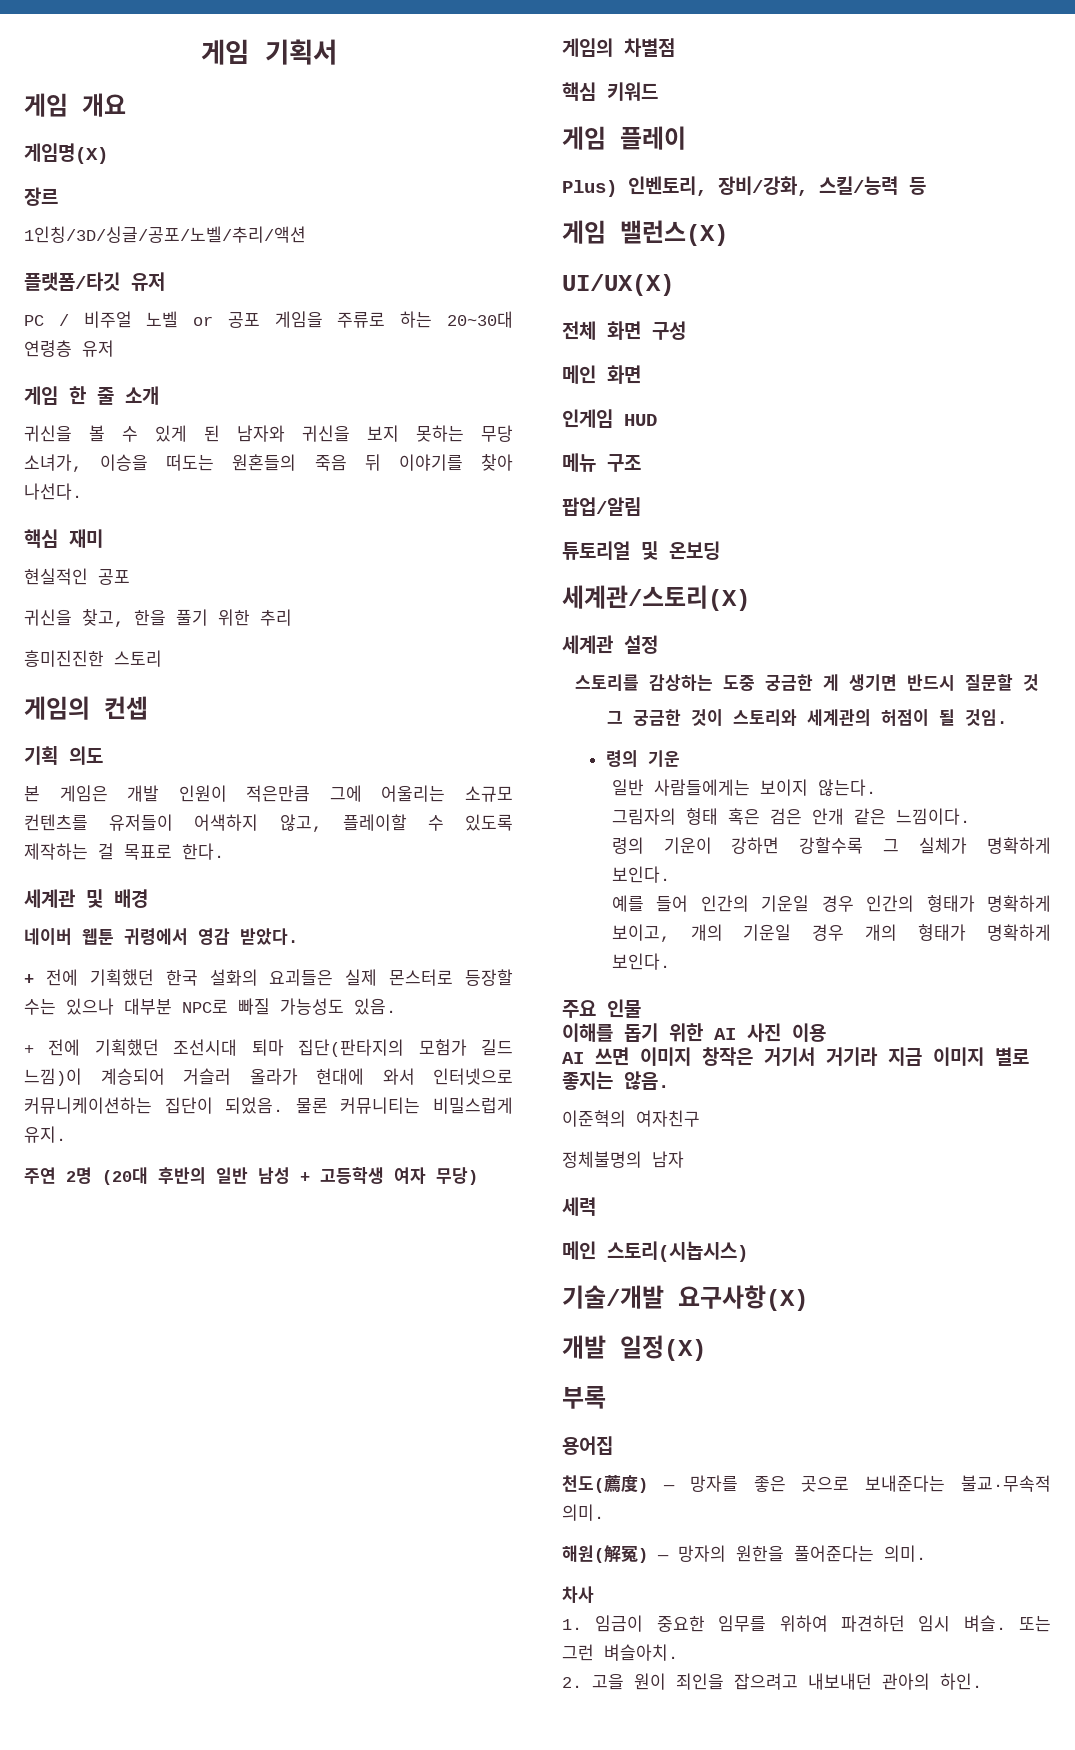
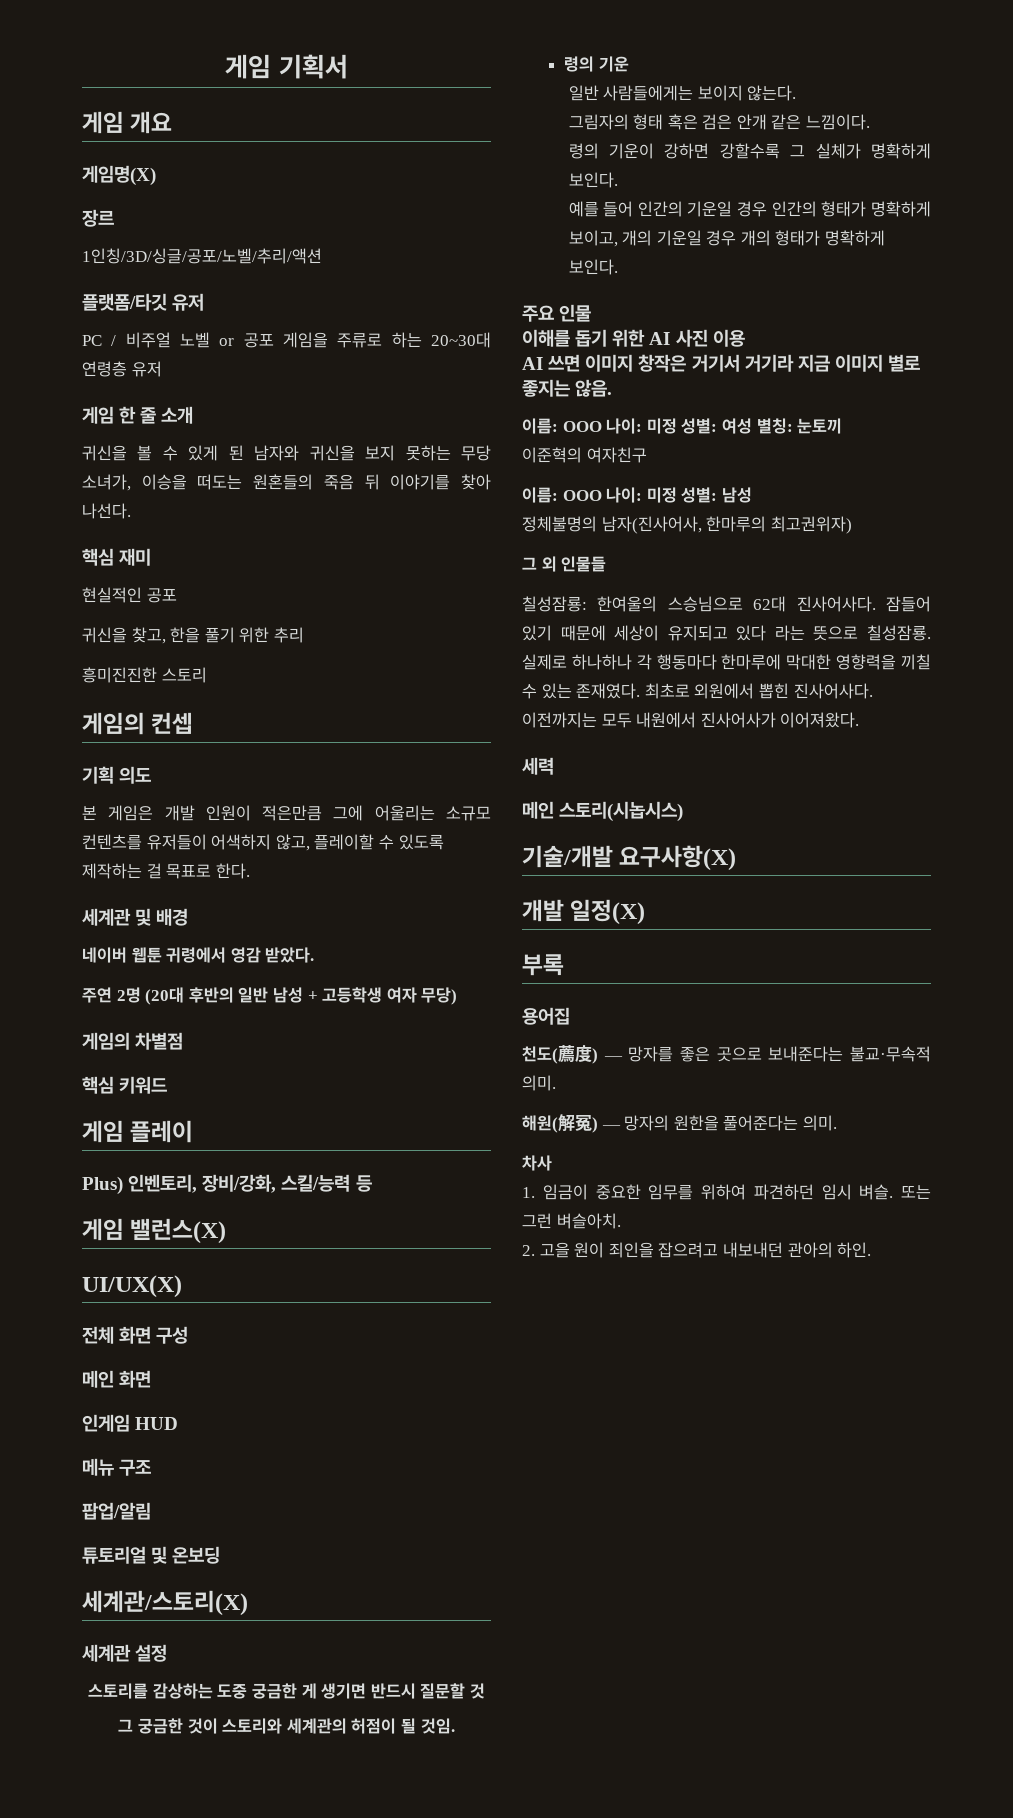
[24,969,513,986] [24,998,396,1015] [24,1039,513,1057] [24,1068,513,1086] [24,1097,513,1114] [24,1126,66,1143] // + 전에 기획했던 한국 설화의 요괴들은 실제 몬스터로 등장할 수는 있으나 대부분 NPC로 빠질 가능성도 있음. // + 전에 기획했던 조선시대 퇴마 집단(판타지의 모험가 길드 느낌)이 계승되어 거슬러 올라가 현대에 와서 인터넷으로 커뮤니케이션하는 집단이 되었음. 물론 커뮤니티는 비밀스럽게 유지. -> (315, 955) none
[562,1110,700,1127] [562,1151,684,1168] 이준혁의 여자친구 // 정체불명의 남자 -> [522,418,843,434] [522,447,647,463] [522,487,752,503] [522,516,852,534] [522,556,607,572] [522,596,931,612] [522,625,931,641] [522,654,931,670] [522,683,873,699] [522,712,860,728] 이름: OOO 나이: 미정 성별: 여성 별칭: 눈토끼 // 이준혁의 여자친구 // 이름: OOO 나이: 미정 성별: 남성 // 정체불명의 남자(진사어사, 한마루의 최고권위자) // 그 외 인물들 // 칠성잠룡: 한여울의 스승님으로 62대 진사어사다. 잠들어 있기 때문에 세상이 유지되고 있다 라는 뜻으로 칠성잠룡. 실제로 하나하나 각 행동마다 한마루에 막대한 영향력을 끼칠 수 있는 존재였다. 최초로 외원에서 뽑힌 진사어사다. 이전까지는 모두 내원에서 진사어사가 이어져왔다.

